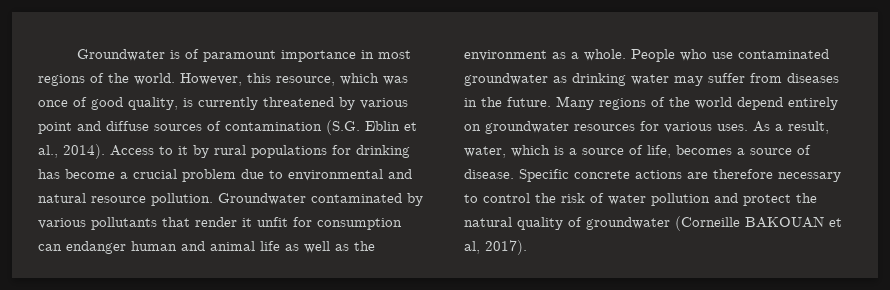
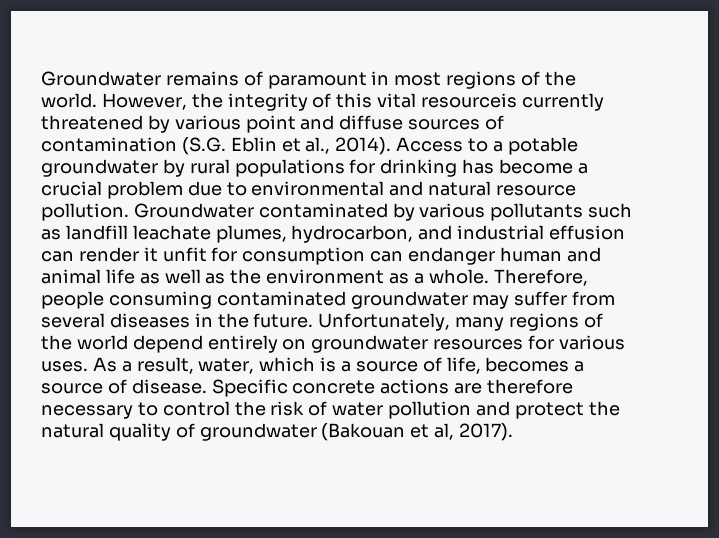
[76,49,180,61] Groundwater is -> [41,71,239,86] Groundwater remains
[280,50,356,62] importance -> (367, 80) none
[247,73,408,86] [38,97,193,110] this resource, which was once of good quality, is -> [191,93,518,111] the integrity of this vital resourceis
[178,146,188,155] it -> [492,137,578,155] [41,159,158,177] a potable groundwater
[162,217,190,227] that -> [588,203,633,218] [41,225,626,243] [41,251,74,262] such as landfill leachate plumes, hydrocarbon, and industrial effusion can
[631,49,829,62] [464,73,669,86] People who use contaminated groundwater as drinking water -> [493,269,588,286] [41,291,468,309] Therefore, people consuming contaminated groundwater
(782, 78) none -> [41,313,105,328] several
[556,96,594,110] Many -> [318,313,505,331] Unfortunately, many
[675,216,824,231] (Corneille BAKOUAN -> [321,423,406,441] (Bakouan

